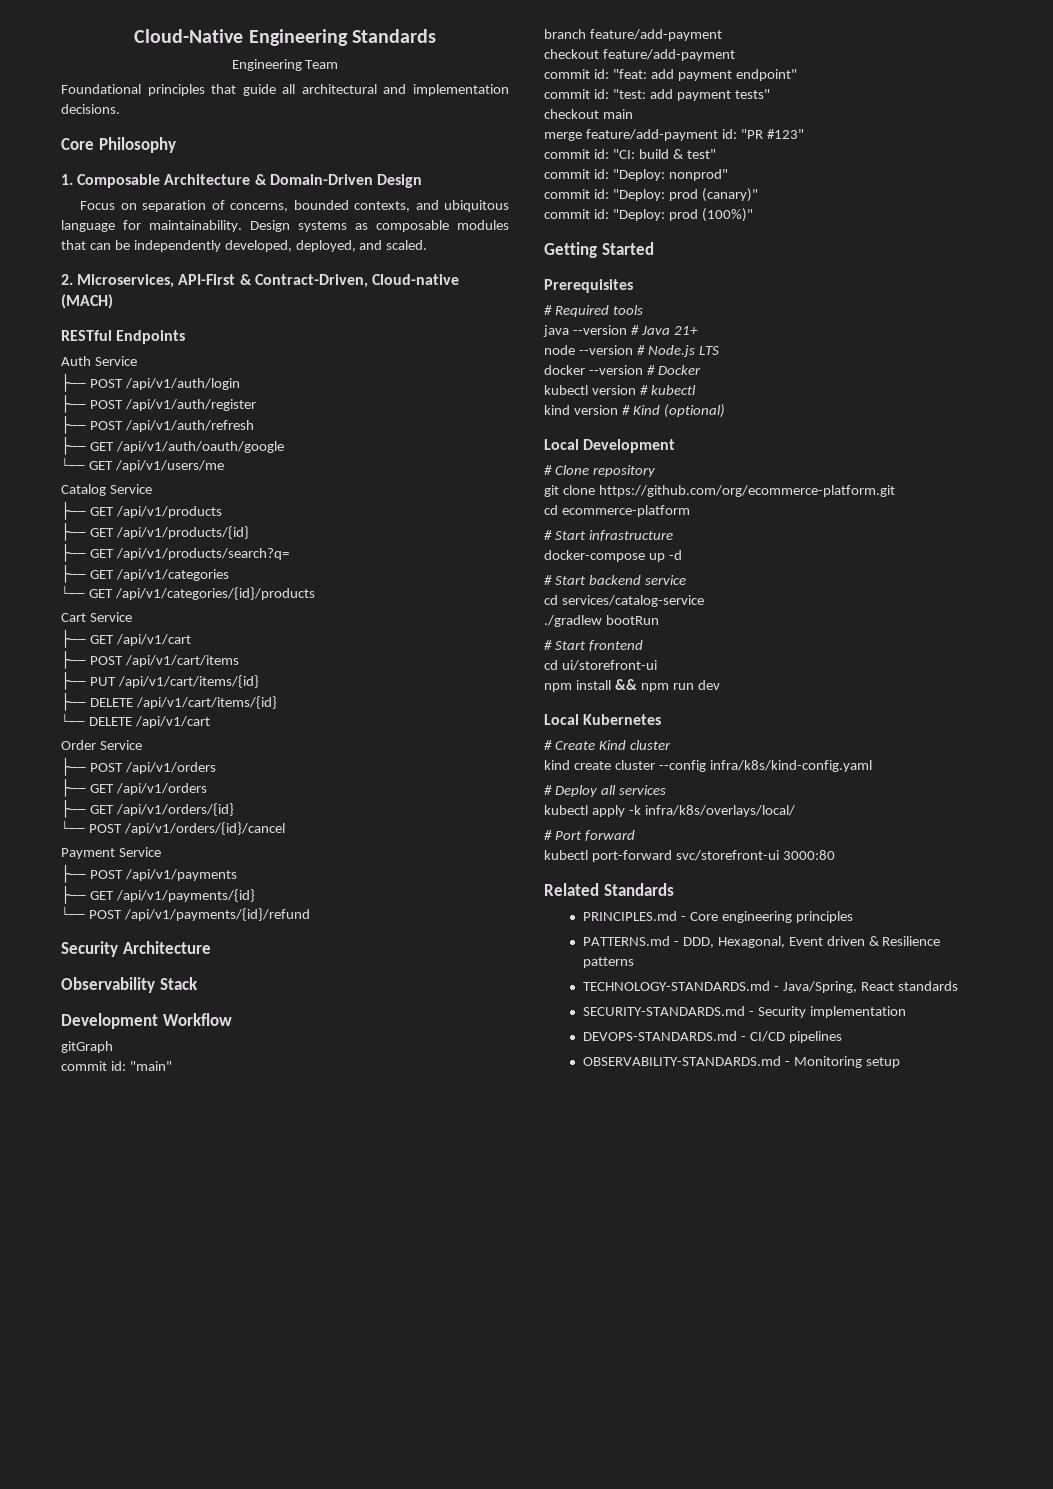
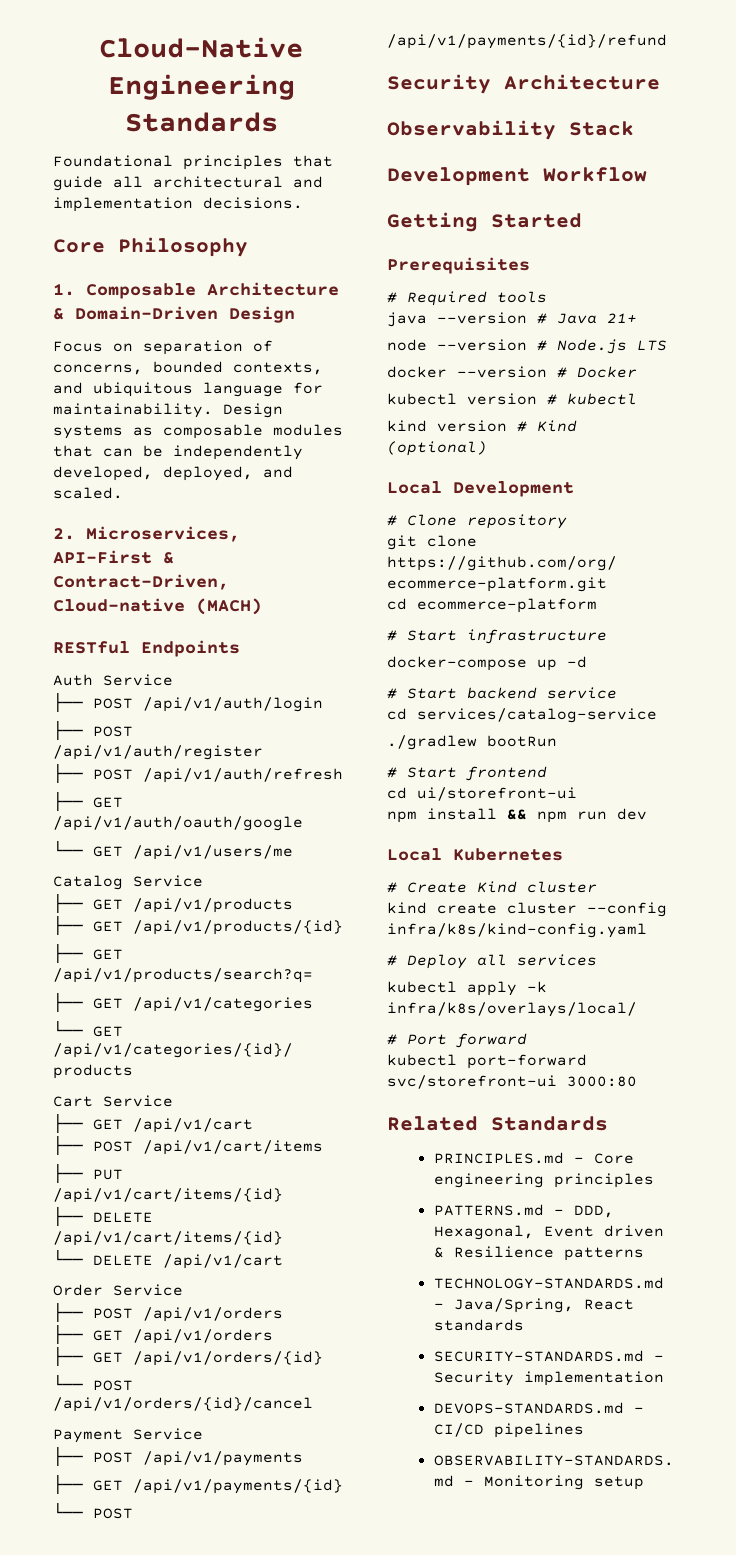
[231,59,339,71] // Engineering Team -> (278, 122) none
[61,1041,113,1053] [61,1061,172,1071] [544,29,722,41] [544,49,735,61] [544,69,797,81] [544,89,770,101] [544,109,633,119] [544,129,804,141] [544,149,716,159] [544,169,728,181] [544,188,758,202] [544,208,753,222] // gitGraph // commit id: "main" // branch feature/add-payment // checkout feature/add-payment // commit id: "feat: add payment endpoint" // commit id: "test: add payment tests" // checkout main // merge feature/add-payment id: "PR #123" // commit id: "CI: build & test" // commit id: "Deploy: nonprod" // commit id: "Deploy: prod (canary)" // commit id: "Deploy: prod (100%)" -> (647, 174) none

